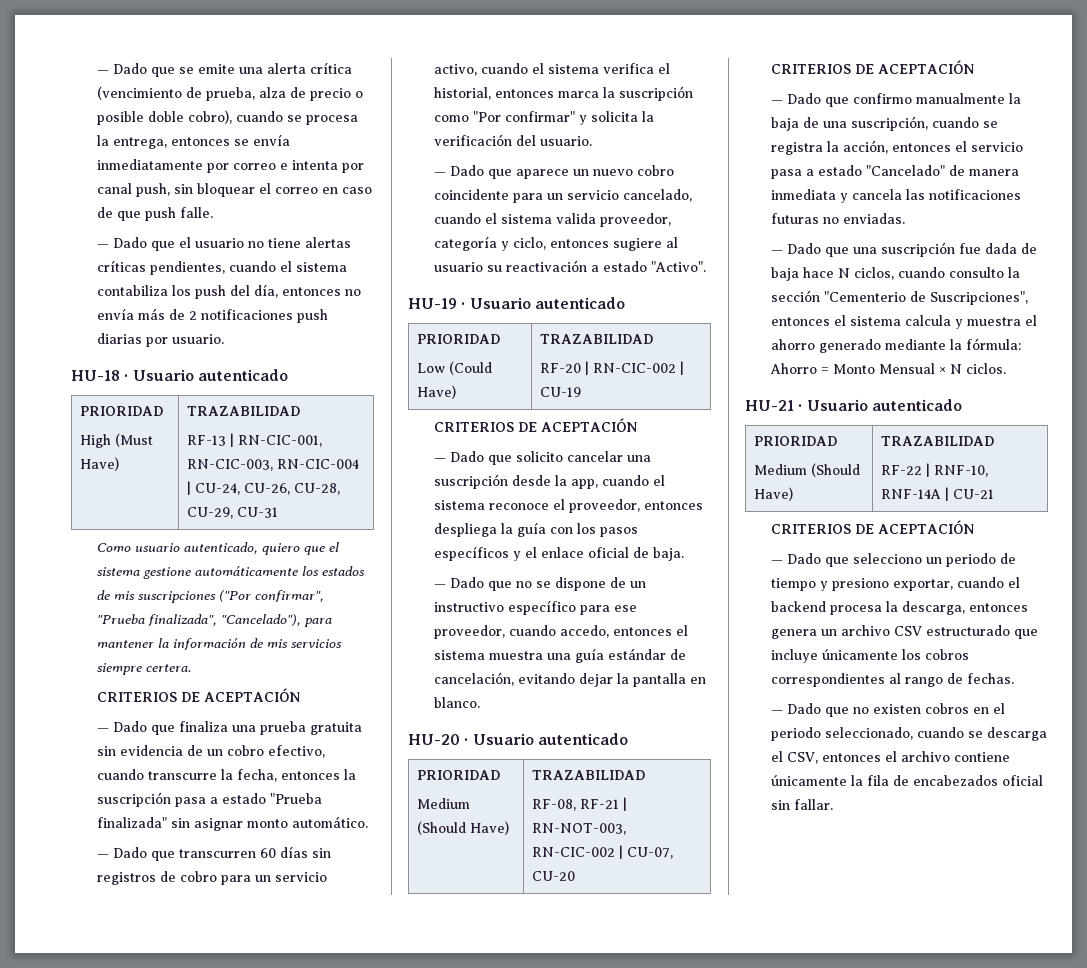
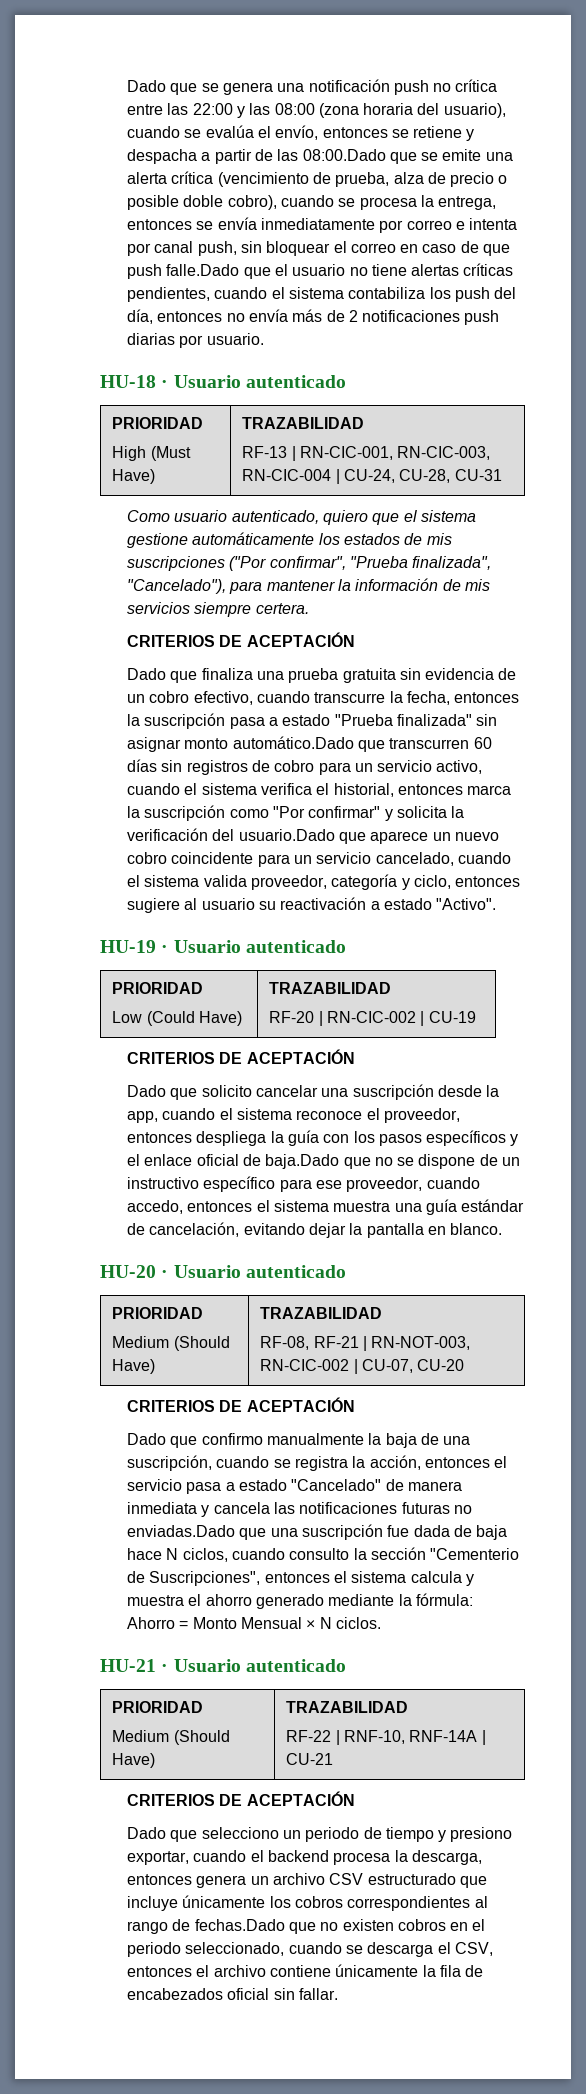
[97,70,110,74] — -> (126, 86) none
(195, 70) none -> [222,79,498,95] [126,103,506,118] [126,125,475,141] [126,149,439,164] genera una notificación push no crítica entre las 22:00 y las 08:00 (zona horaria del usuario), cuando se evalúa el envío, entonces se retiene y despacha a partir de las 08:00.Dado que se
[180,207,214,218] [97,237,148,248] falle. // — Dado -> [166,264,240,276] falle.Dado
[244,483,341,495] [187,507,234,519] CU-26, CU-28, CU-29, -> [399,469,451,483] CU-28,
[97,728,110,732] — -> (355, 639) none
[292,816,369,828] [97,847,148,858] automático. // — Dado -> [232,736,354,749] automático.Dado
[540,136,593,146] [434,165,485,176] usuario. // — Dado -> [238,829,335,841] usuario.Dado
[434,458,447,462] — -> (355, 1056) none
[653,547,685,561] [434,577,485,588] baja. // — Dado -> [265,1154,340,1169] baja.Dado
[771,100,784,104] — -> (355, 1404) none
[843,213,906,224] [771,243,822,254] enviadas. // — Dado -> [126,1525,235,1537] enviadas.Dado
[771,560,784,564] — -> (355, 1798) none
[967,673,1015,684] [771,703,822,714] fechas. // — Dado -> [194,1919,285,1931] fechas.Dado

